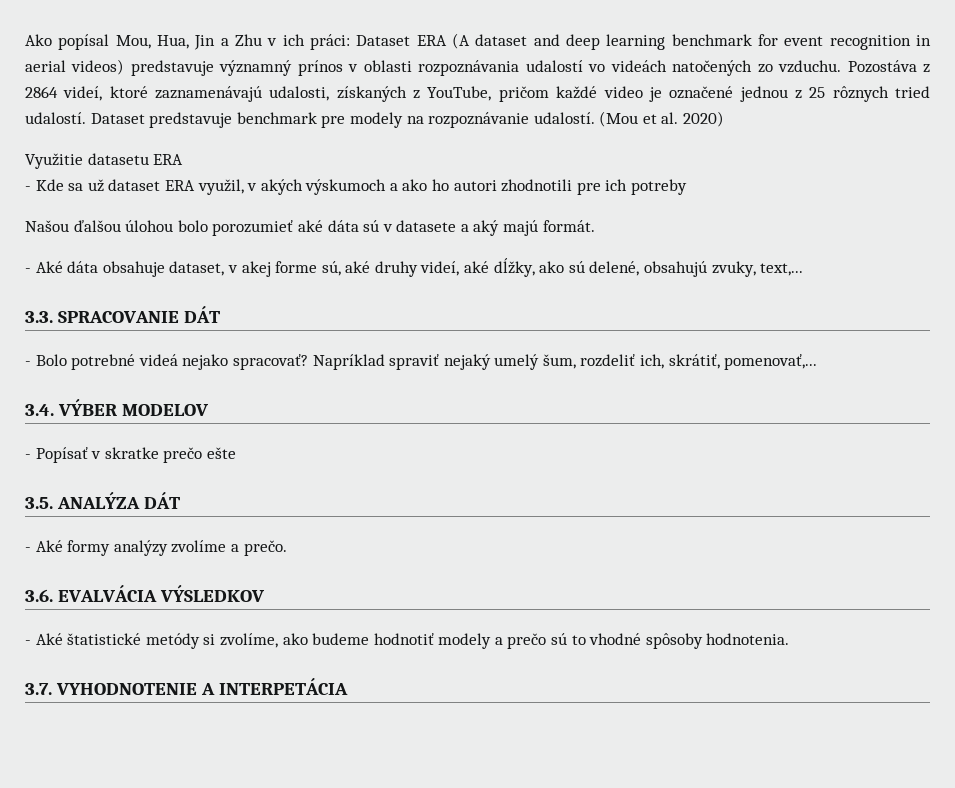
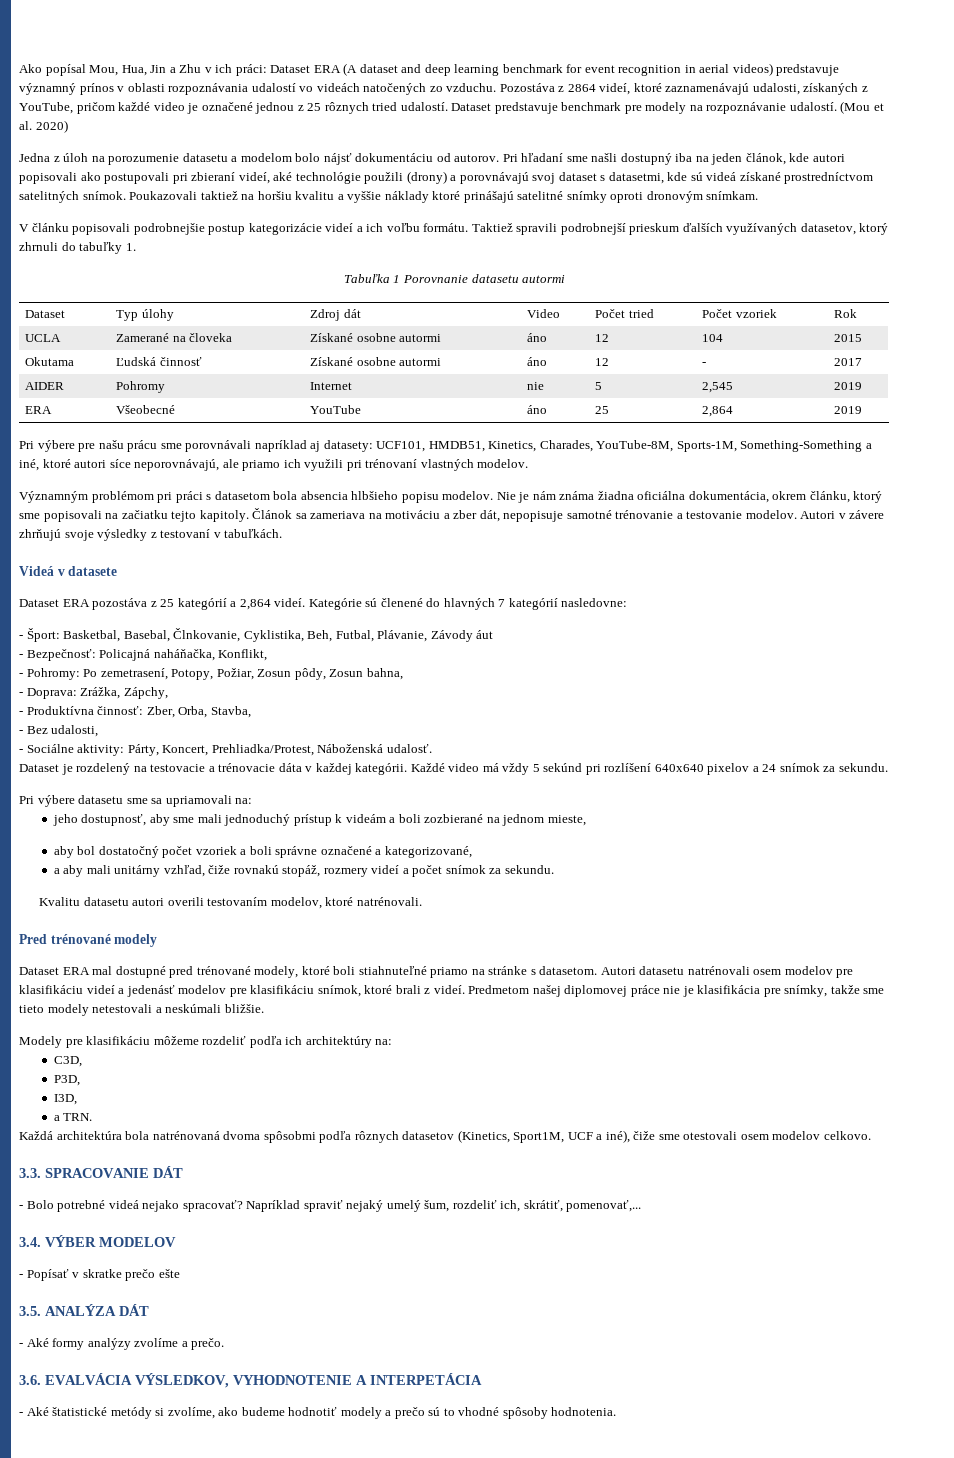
[25,153,184,169] [25,179,688,195] [25,220,595,236] [25,258,804,277] Využitie datasetu ERA // - Kde sa už dataset ERA využil, v akých výskumoch a ako ho autori zhodnotili pre ich potreby // Našou ďalšou úlohou bolo porozumieť aké dáta sú v datasete a aký majú formát. // - Aké dáta obsahuje dataset, v akej forme sú, aké druhy videí, aké dĺžky, ako sú delené, obsahujú zvuky, text,... -> [19,153,845,165] [19,171,874,184] [19,191,759,203] [19,223,889,235] [19,242,136,254] [343,274,566,283] [25,310,66,318] [116,309,174,321] [310,309,361,321] [527,309,561,318] [595,309,654,318] [702,309,777,318] [834,309,858,318] [25,334,62,342] [116,333,233,342] [310,333,442,342] [527,333,548,342] [595,334,610,342] [702,334,724,342] [834,334,863,342] [25,357,75,366] [116,357,202,366] [310,357,442,366] [527,357,548,366] [595,358,610,366] [702,362,707,366] [834,358,863,366] [25,382,65,390] [116,381,166,393] [310,382,353,390] [527,382,545,390] [595,382,603,390] [702,382,734,393] [834,382,863,390] [25,406,53,414] [116,405,176,414] [310,405,362,414] [527,405,548,414] [595,406,610,414] [702,406,734,417] [834,406,863,414] [19,440,872,452] [19,459,529,471] [19,491,883,503] [19,508,885,522] [19,529,283,541] [19,566,118,576] [19,598,628,610] [19,628,494,642] [19,649,268,661] [19,668,403,680] [19,687,168,699] [19,706,251,718] [19,725,99,737] [19,744,432,756] [19,763,888,775] [19,795,253,807] [52,814,586,826] [53,846,472,858] [53,865,554,877] [39,897,422,909] [19,934,158,947] [19,966,854,978] [19,985,885,997] [19,1004,264,1016] [19,1036,393,1048] [53,1056,82,1067] [53,1075,80,1086] [53,1094,77,1105] [53,1113,93,1121] [19,1130,871,1143] Jedna z úloh na porozumenie datasetu a modelom bolo nájsť dokumentáciu od autorov. Pri hľadaní sme našli dostupný iba na jeden článok, kde autori popisovali ako postupovali pri zbieraní videí, aké technológie použili (drony) a porovnávajú svoj dataset s datasetmi, kde sú videá získané prostredníctvom satelitných snímok. Poukazovali taktiež na horšiu kvalitu a vyššie náklady ktoré prinášajú satelitné snímky oproti dronovým snímkam. // V článku popisovali podrobnejšie postup kategorizácie videí a ich voľbu formátu. Taktiež spravili podrobnejší prieskum ďalších využívaných datasetov, ktorý zhrnuli do tabuľky 1. // Tabuľka 1 Porovnanie datasetu autormi // Dataset | Typ úlohy | Zdroj dát | Video | Počet tried | Počet vzoriek | Rok // UCLA | Zamerané na človeka | Získané osobne autormi | áno | 12 | 104 | 2015 // Okutama | Ľudská činnosť | Získané osobne autormi | áno | 12 | - | 2017 // AIDER | Pohromy | Internet | nie | 5 | 2,545 | 2019 // ERA | Všeobecné | YouTube | áno | 25 | 2,864 | 2019 // Pri výbere pre našu prácu sme porovnávali napríklad aj datasety: UCF101, HMDB51, Kinetics, Charades, YouTube-8M, Sports-1M, Something-Something a iné, ktoré autori síce neporovnávajú, ale priamo ich využili pri trénovaní vlastných modelov. // Významným problémom pri práci s datasetom bola absencia hlbšieho popisu modelov. Nie je nám známa žiadna oficiálna dokumentácia, okrem článku, ktorý sme popisovali na začiatku tejto kapitoly. Článok sa zameriava na motiváciu a zber dát, nepopisuje samotné trénovanie a testovanie modelov. Autori v závere zhrňujú svoje výsledky z testovaní v tabuľkách. // Videá v datasete // Dataset ERA pozostáva z 25 kategórií a 2,864 videí. Kategórie sú členené do hlavných 7 kategórií nasledovne: // - Šport: Basketbal, Basebal, Člnkovanie, Cyklistika, Beh, Futbal, Plávanie, Závody áut // - Bezpečnosť: Policajná naháňačka, Konflikt, // - Pohromy: Po zemetrasení, Potopy, Požiar, Zosun pôdy, Zosun bahna, // - Doprava: Zrážka, Zápchy, // - Produktívna činnosť: Zber, Orba, Stavba, // - Bez udalosti, // - Sociálne aktivity: Párty, Koncert, Prehliadka/Protest, Náboženská udalosť. // Dataset je rozdelený na testovacie a trénovacie dáta v každej kategórii. Každé video má vždy 5 sekúnd pri rozlíšení 640x640 pixelov a 24 snímok za sekundu. // Pri výbere datasetu sme sa upriamovali na: // jeho dostupnosť, aby sme mali jednoduchý prístup k videám a boli zozbierané na jednom mieste, // aby bol dostatočný počet vzoriek a boli správne označené a kategorizované, // a aby mali unitárny vzhľad, čiže rovnakú stopáž, rozmery videí a počet snímok za sekundu. // Kvalitu datasetu autori overili testovaním modelov, ktoré natrénovali. // Pred trénované modely // Dataset ERA mal dostupné pred trénované modely, ktoré boli stiahnuteľné priamo na stránke s datasetom. Autori datasetu natrénovali osem modelov pre klasifikáciu videí a jedenásť modelov pre klasifikáciu snímok, ktoré brali z videí. Predmetom našej diplomovej práce nie je klasifikácia pre snímky, takže sme tieto modely netestovali a neskúmali bližšie. // Modely pre klasifikáciu môžeme rozdeliť podľa ich architektúry na: // C3D, // P3D, // I3D, // a TRN. // Každá architektúra bola natrénovaná dvoma spôsobmi podľa rôznych datasetov (Kinetics, Sport1M, UCF a iné), čiže sme otestovali osem modelov celkovo.
[159,585,265,602] VÝSLEDKOV -> [135,1373,482,1388] VÝSLEDKOV, VYHODNOTENIE A INTERPETÁCIA
[25,678,348,695] // 3.7. VYHODNOTENIE A INTERPETÁCIA -> (617, 1411) none

